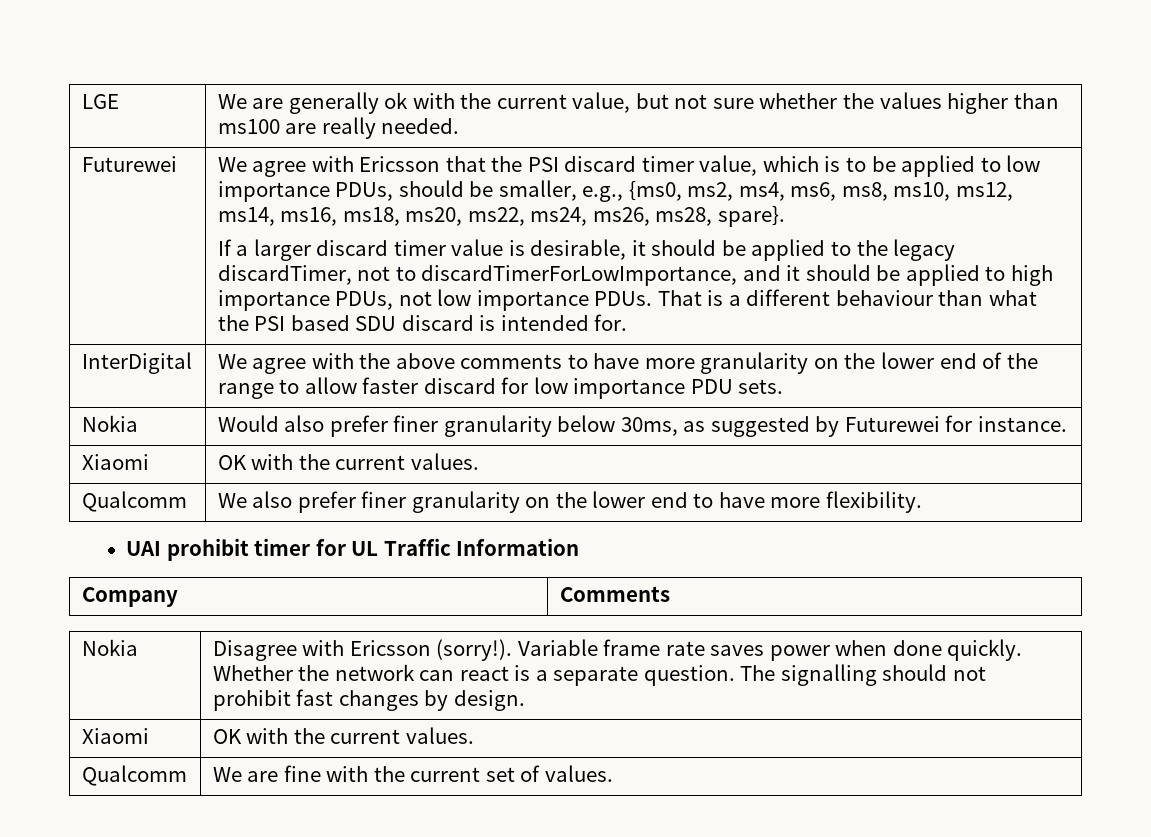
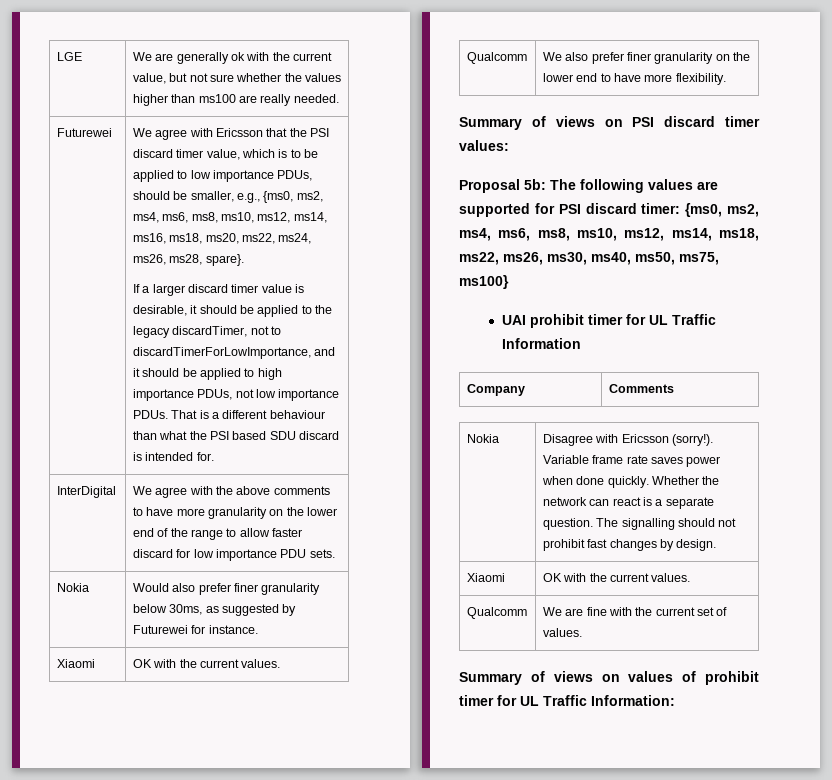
(922, 502) none -> [459,116,760,130] [459,140,509,151] [459,179,718,193] [459,203,759,217] [459,228,759,241] [459,252,719,265] [459,275,509,289] // Summary of views on PSI discard timer values: // Proposal 5b: The following values are supported for PSI discard timer: {ms0, ms2, ms4, ms6, ms8, ms10, ms12, ms14, ms18, ms22, ms26, ms30, ms40, ms50, ms75, ms100}
(613, 773) none -> [459,671,759,685] [459,695,675,706] // Summary of views on values of prohibit timer for UL Traffic Information:

